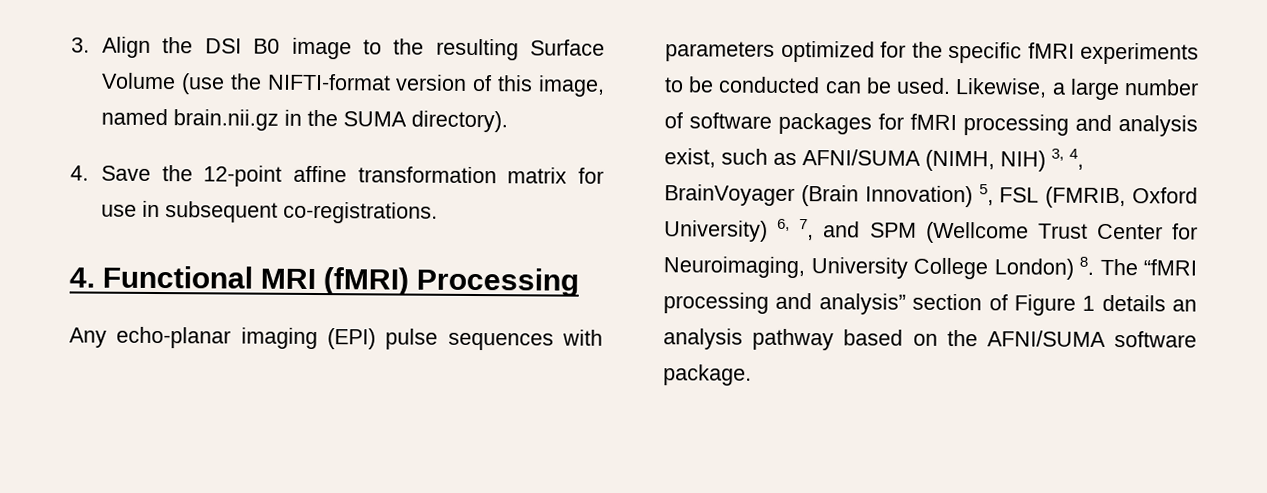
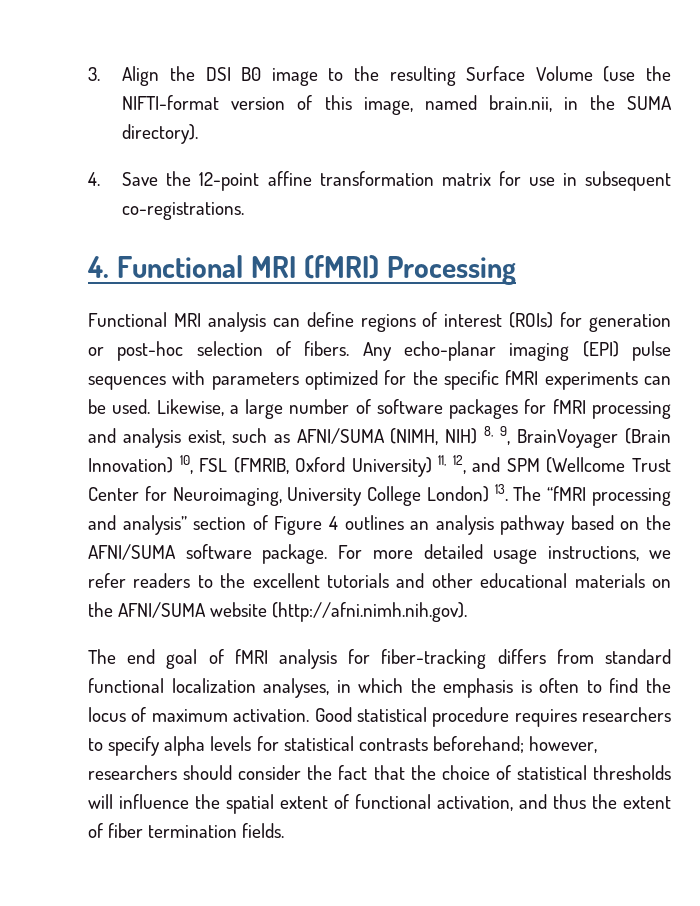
[173,109,280,131] brain.nii.gz -> [488,95,552,112] brain.nii,
(580, 282) none -> [88,312,671,332] [88,341,350,361] Functional MRI analysis can define regions of interest (ROIs) for generation or post-hoc selection of fibers.
[664,76,821,94] to be conducted -> (638, 381) none
[1051,148,1084,170] 3, 4, -> [484,426,511,445] 8, 9,
[978,184,994,206] 5, -> [179,455,193,474] 10,
[777,218,815,241] 6, 7, -> [438,455,466,474] 11, 12,
[1079,256,1094,275] 8. -> [494,484,508,501] 13.
[1082,294,1166,312] 1 details -> [328,515,404,530] 4 outlines
(752, 375) none -> [337,544,671,564] [88,573,671,588] [88,602,468,622] [88,649,672,669] [88,678,671,698] [88,707,671,727] [88,736,598,756] [88,765,672,780] [88,794,671,814] [88,823,285,838] For more detailed usage instructions, we refer readers to the excellent tutorials and other educational materials on the AFNI/SUMA website (http://afni.nimh.nih.gov). // The end goal of fMRI analysis for fiber-tracking differs from standard functional localization analyses, in which the emphasis is often to find the locus of maximum activation. Good statistical procedure requires researchers to specify alpha levels for statistical contrasts beforehand; however, researchers should consider the fact that the choice of statistical thresholds will influence the spatial extent of functional activation, and thus the extent of fiber termination fields.

